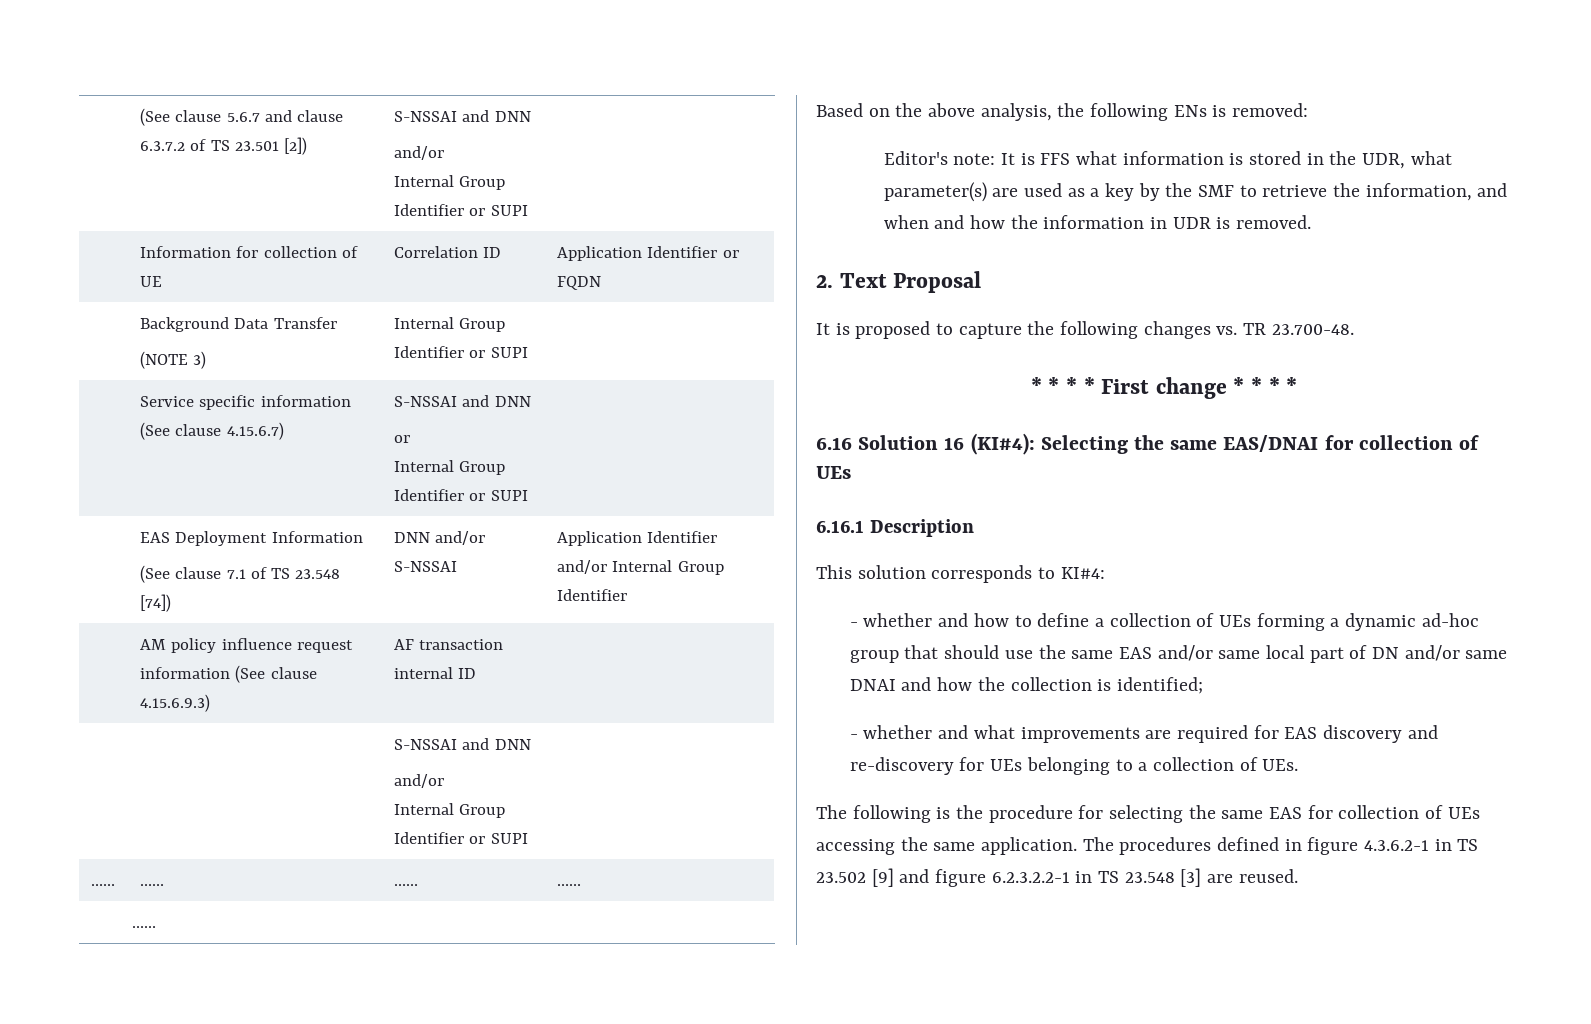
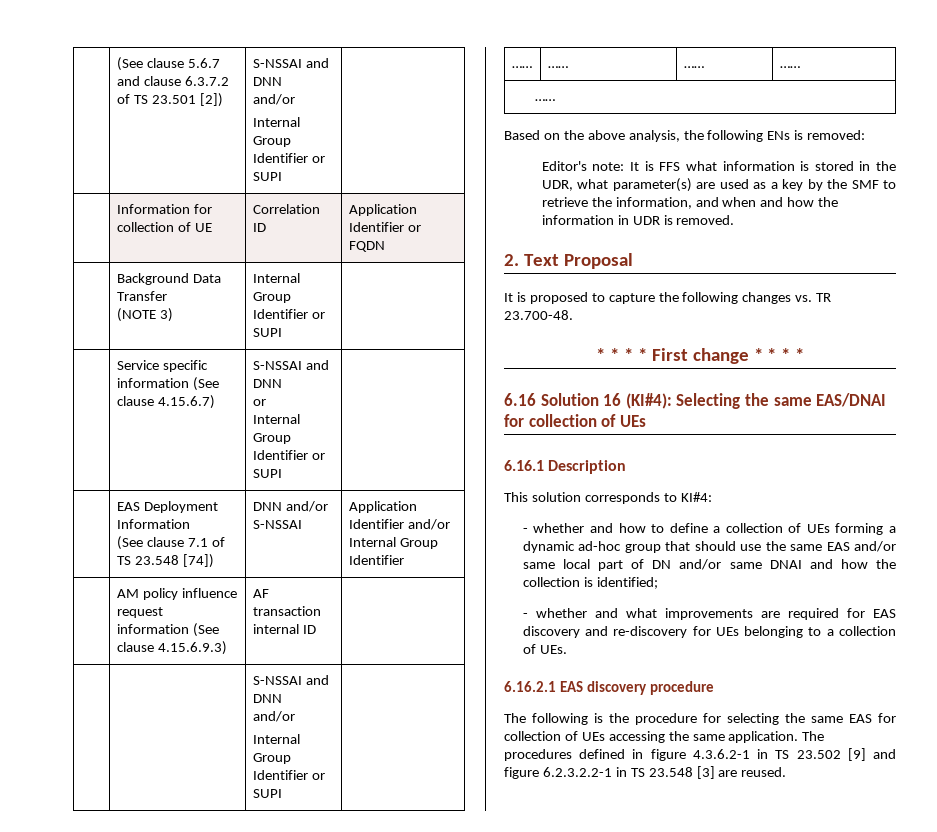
(1299, 765) none -> [504,681,714,695] // 6.16.2.1 EAS discovery procedure

